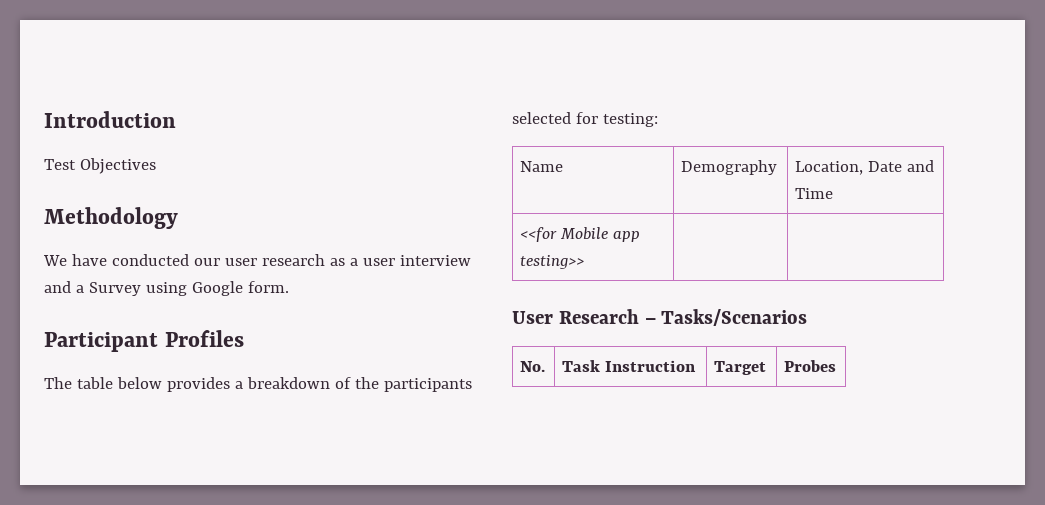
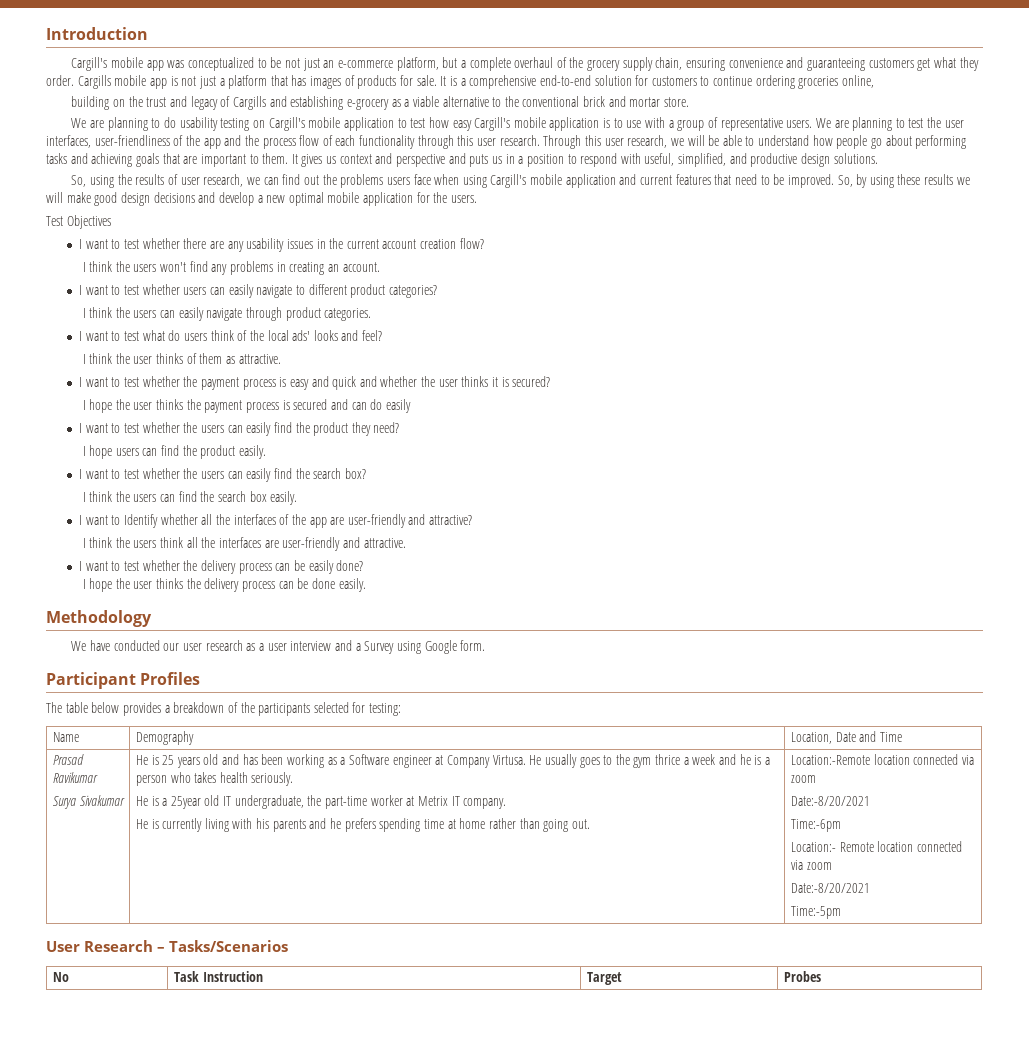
[44,158,156,174] Test Objectives -> [71,57,979,71] [46,75,875,89] [71,96,690,110] [71,117,964,131] [46,135,967,149] [46,153,878,167] [71,174,970,188] [46,192,478,206] [46,215,111,229] [79,238,484,252] [82,261,380,275] [79,284,437,298] [82,307,372,321] [79,330,383,341] [82,353,281,364] [79,376,551,390] [82,399,411,413] [79,422,400,436] [82,445,267,459] [79,468,366,482] [82,491,298,505] [79,514,473,528] [82,537,406,551] [79,560,364,574] [82,578,366,592] Cargill's mobile app was conceptualized to be not just an e-commerce platform, but a complete overhaul of the grocery supply chain, ensuring convenience and guaranteeing customers get what they order. Cargills mobile app is not just a platform that has images of products for sale. It is a comprehensive end-to-end solution for customers to continue ordering groceries online, // building on the trust and legacy of Cargills and establishing e-grocery as a viable alternative to the conventional brick and mortar store. // We are planning to do usability testing on Cargill's mobile application to test how easy Cargill's mobile application is to use with a group of representative users. We are planning to test the user interfaces, user-friendliness of the app and the process flow of each functionality through this user research. Through this user research, we will be able to understand how people go about performing tasks and achieving goals that are important to them. It gives us context and perspective and puts us in a position to respond with useful, simplified, and productive design solutions. // So, using the results of user research, we can find out the problems users face when using Cargill's mobile application and current features that need to be improved. So, by using these results we will make good design decisions and develop a new optimal mobile application for the users. // Test Objectives // I want to test whether there are any usability issues in the current account creation flow? // I think the users won't find any problems in creating an account. // I want to test whether users can easily navigate to different product categories? // I think the users can easily navigate through product categories. // I want to test what do users think of the local ads' looks and feel? // I think the user thinks of them as attractive. // I want to test whether the payment process is easy and quick and whether the user thinks it is secured? // I hope the user thinks the payment process is secured and can do easily // I want to test whether the users can easily find the product they need? // I hope users can find the product easily. // I want to test whether the users can easily find the search box? // I think the users can find the search box easily. // I want to Identify whether all the interfaces of the app are user-friendly and attractive? // I think the users think all the interfaces are user-friendly and attractive. // I want to test whether the delivery process can be easily done? // I hope the user thinks the delivery process can be done easily.
[520,227,641,242] [520,255,585,269] <<for Mobile app testing>> | | -> [52,754,84,765] [52,772,98,783] [52,795,125,809] [135,754,770,768] [135,772,294,786] [135,795,507,809] [135,818,590,832] [790,754,974,765] [790,775,816,783] [790,796,870,806] [790,819,841,832] [790,841,962,852] [790,860,832,870] [790,883,870,893] [790,906,841,919] Prasad Ravikumar // Surya Sivakumar | He is 25 years old and has been working as a Software engineer at Company Virtusa. He usually goes to the gym thrice a week and he is a person who takes health seriously. // He is a 25year old IT undergraduate, the part-time worker at Metrix IT company. // He is currently living with his parents and he prefers spending time at home rather than going out. | Location:-Remote location connected via zoom // Date:-8/20/2021 // Time:-6pm // Location:- Remote location connected via zoom // Date:-8/20/2021 // Time:-5pm
[520,361,546,372] No. -> [52,972,69,982] No

